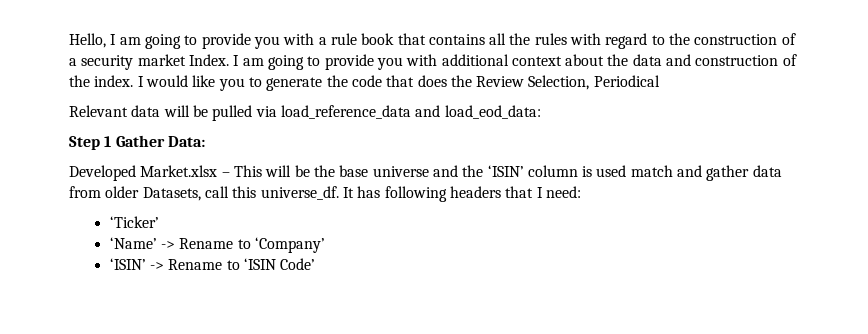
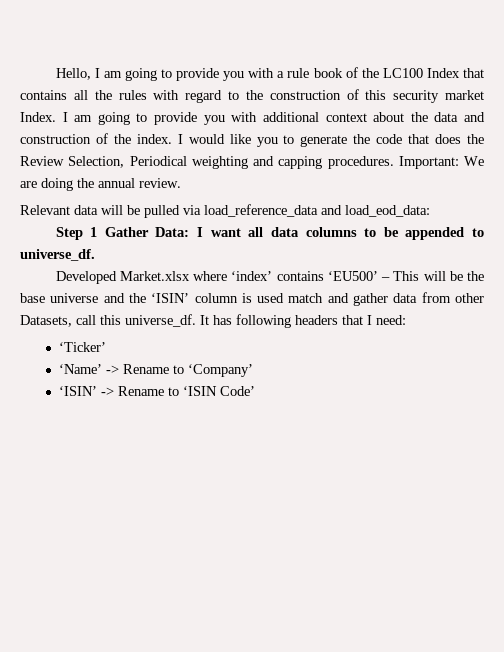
(395, 39) none -> [345,67,460,78] of the LC100 Index
[69,58,77,66] a -> [365,90,387,100] this
(660, 81) none -> [191,156,484,169] [20,178,181,191] weighting and capping procedures. Important: We are doing the annual review.
[69,165,218,181] // Developed Market.xlsx -> [197,227,485,240] [20,249,95,261] [55,271,378,284] I want all data columns to be appended to universe_df. // Developed Market.xlsx where ‘index’ contains ‘EU500’
[105,186,140,198] older -> [455,293,485,303] other

